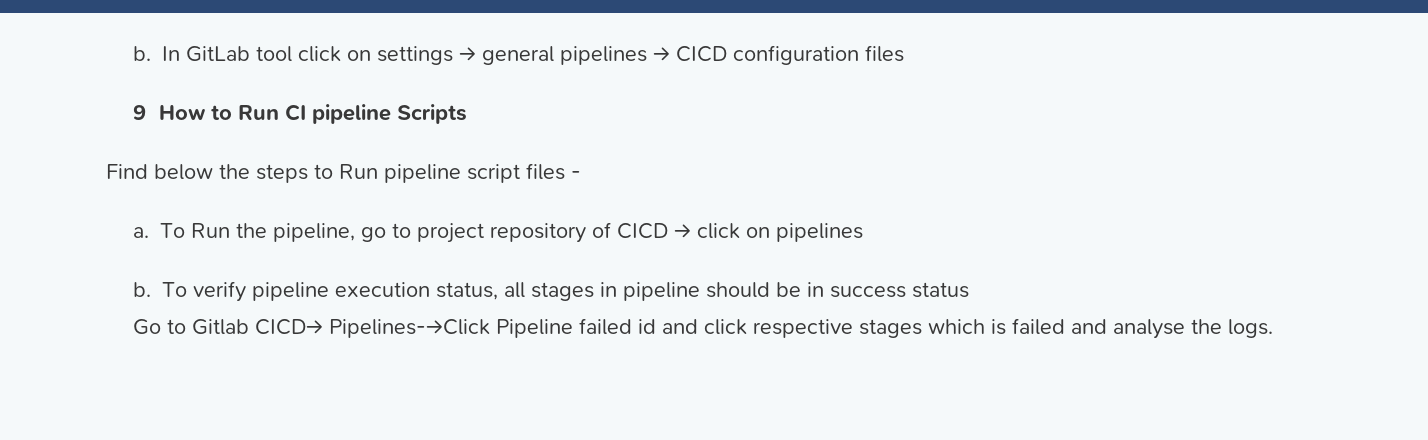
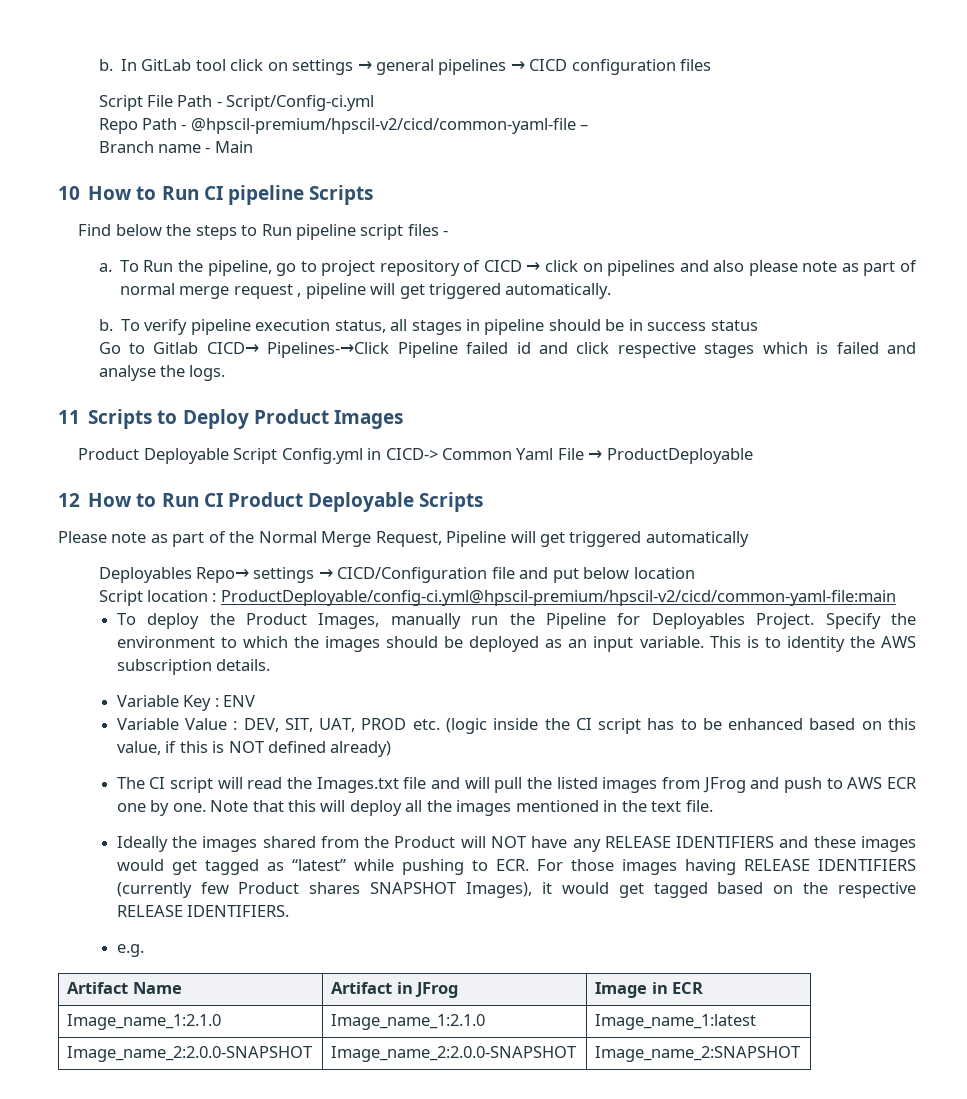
[132,105,146,120] 9 -> [98,95,375,111] [98,118,589,134] [98,141,253,153] [58,186,80,200] Script File Path - Script/Config-ci.yml // Repo Path - @hpscil-premium/hpscil-v2/cicd/common-yaml-file – // Branch name - Main // 10
(863, 232) none -> [679,260,917,276] [119,283,612,299] and also please note as part of normal merge request , pipeline will get triggered automatically.
(1273, 328) none -> [58,409,403,429] [78,448,753,464] [58,492,484,512] [58,531,749,547] [98,567,695,583] [98,590,896,606] [116,613,916,629] [116,636,917,652] [116,659,271,675] [116,695,256,711] [116,718,916,734] [116,741,392,757] [116,777,917,793] [116,800,713,816] [116,836,917,852] [116,859,916,875] [116,882,916,898] [116,905,290,917] [116,944,144,957] [67,982,182,994] [331,982,459,998] [595,982,704,998] [67,1014,222,1030] [331,1014,486,1030] [595,1014,757,1030] [67,1046,313,1062] [331,1046,577,1062] [595,1046,801,1062] // 11 Scripts to Deploy Product Images // Product Deployable Script Config.yml in CICD-> Common Yaml File → ProductDeployable // 12 How to Run CI Product Deployable Scripts // Please note as part of the Normal Merge Request, Pipeline will get triggered automatically // Deployables Repo→ settings → CICD/Configuration file and put below location // Script location : ProductDeployable/config-ci.yml@hpscil-premium/hpscil-v2/cicd/common-yaml-file:main // To deploy the Product Images, manually run the Pipeline for Deployables Project. Specify the environment to which the images should be deployed as an input variable. This is to identity the AWS subscription details. // Variable Key : ENV // Variable Value : DEV, SIT, UAT, PROD etc. (logic inside the CI script has to be enhanced based on this value, if this is NOT defined already) // The CI script will read the Images.txt file and will pull the listed images from JFrog and push to AWS ECR one by one. Note that this will deploy all the images mentioned in the text file. // Ideally the images shared from the Product will NOT have any RELEASE IDENTIFIERS and these images would get tagged as “latest” while pushing to ECR. For those images having RELEASE IDENTIFIERS (currently few Product shares SNAPSHOT Images), it would get tagged based on the respective RELEASE IDENTIFIERS. // e.g. // Artifact Name | Artifact in JFrog | Image in ECR // Image_name_1:2.1.0 | Image_name_1:2.1.0 | Image_name_1:latest // Image_name_2:2.0.0-SNAPSHOT | Image_name_2:2.0.0-SNAPSHOT | Image_name_2:SNAPSHOT

